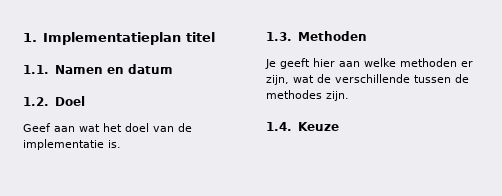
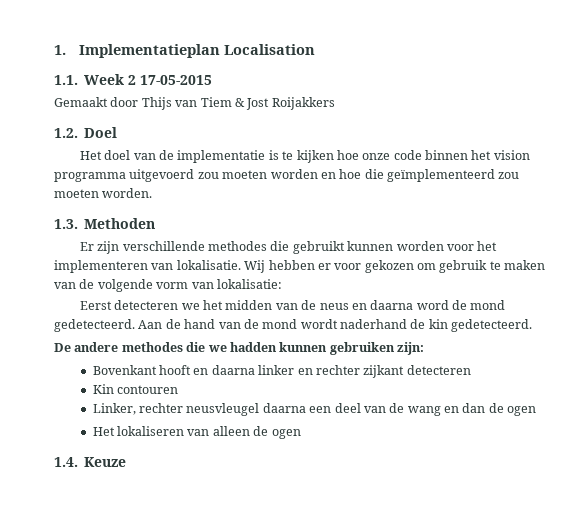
[185,32,215,42] titel -> [223,44,315,55] Localisation
[54,64,173,74] [23,96,85,106] [23,123,192,132] [23,139,121,150] [266,31,367,41] [265,58,473,69] [266,74,469,85] [266,90,349,101] Namen en datum // 1.2. Doel // Geef aan wat het doel van de implementatie is. // 1.3. Methoden // Je geeft hier aan welke methoden er zijn, wat de verschillende tussen de methodes zijn. -> [84,74,213,85] [54,97,335,110] [54,127,118,138] [79,150,530,163] [54,169,520,182] [54,188,153,198] [54,218,156,229] [79,241,498,254] [54,260,546,273] [54,279,282,292] [79,300,506,310] [54,319,533,332] [54,342,424,355] [92,365,471,378] [92,384,179,394] [92,403,537,416] [92,426,301,439] Week 2 17-05-2015 // Gemaakt door Thijs van Tiem & Jost Roijakkers // 1.2. Doel // Het doel van de implementatie is te kijken hoe onze code binnen het vision programma uitgevoerd zou moeten worden en hoe die geïmplementeerd zou moeten worden. // 1.3. Methoden // Er zijn verschillende methodes die gebruikt kunnen worden voor het implementeren van lokalisatie. Wij hebben er voor gekozen om gebruik te maken van de volgende vorm van lokalisatie: // Eerst detecteren we het midden van de neus en daarna word de mond gedetecteerd. Aan de hand van de mond wordt naderhand de kin gedetecteerd. // De andere methodes die we hadden kunnen gebruiken zijn: // Bovenkant hooft en daarna linker en rechter zijkant detecteren // Kin contouren // Linker, rechter neusvleugel daarna een deel van de wang en dan de ogen // Het lokaliseren van alleen de ogen

